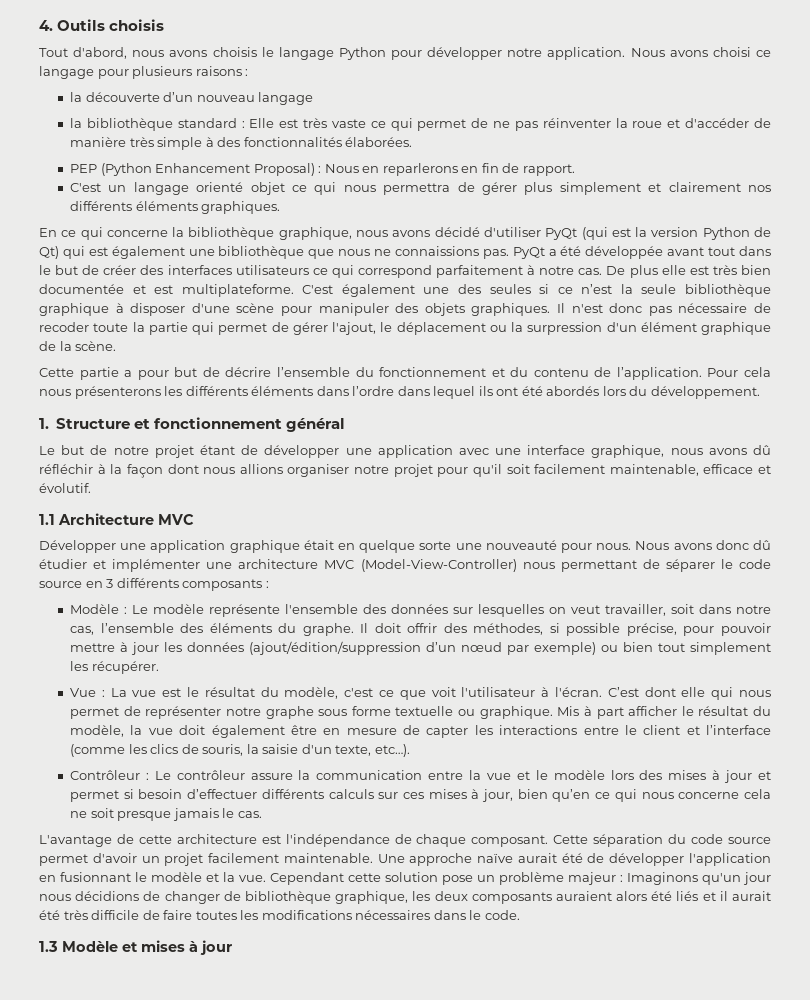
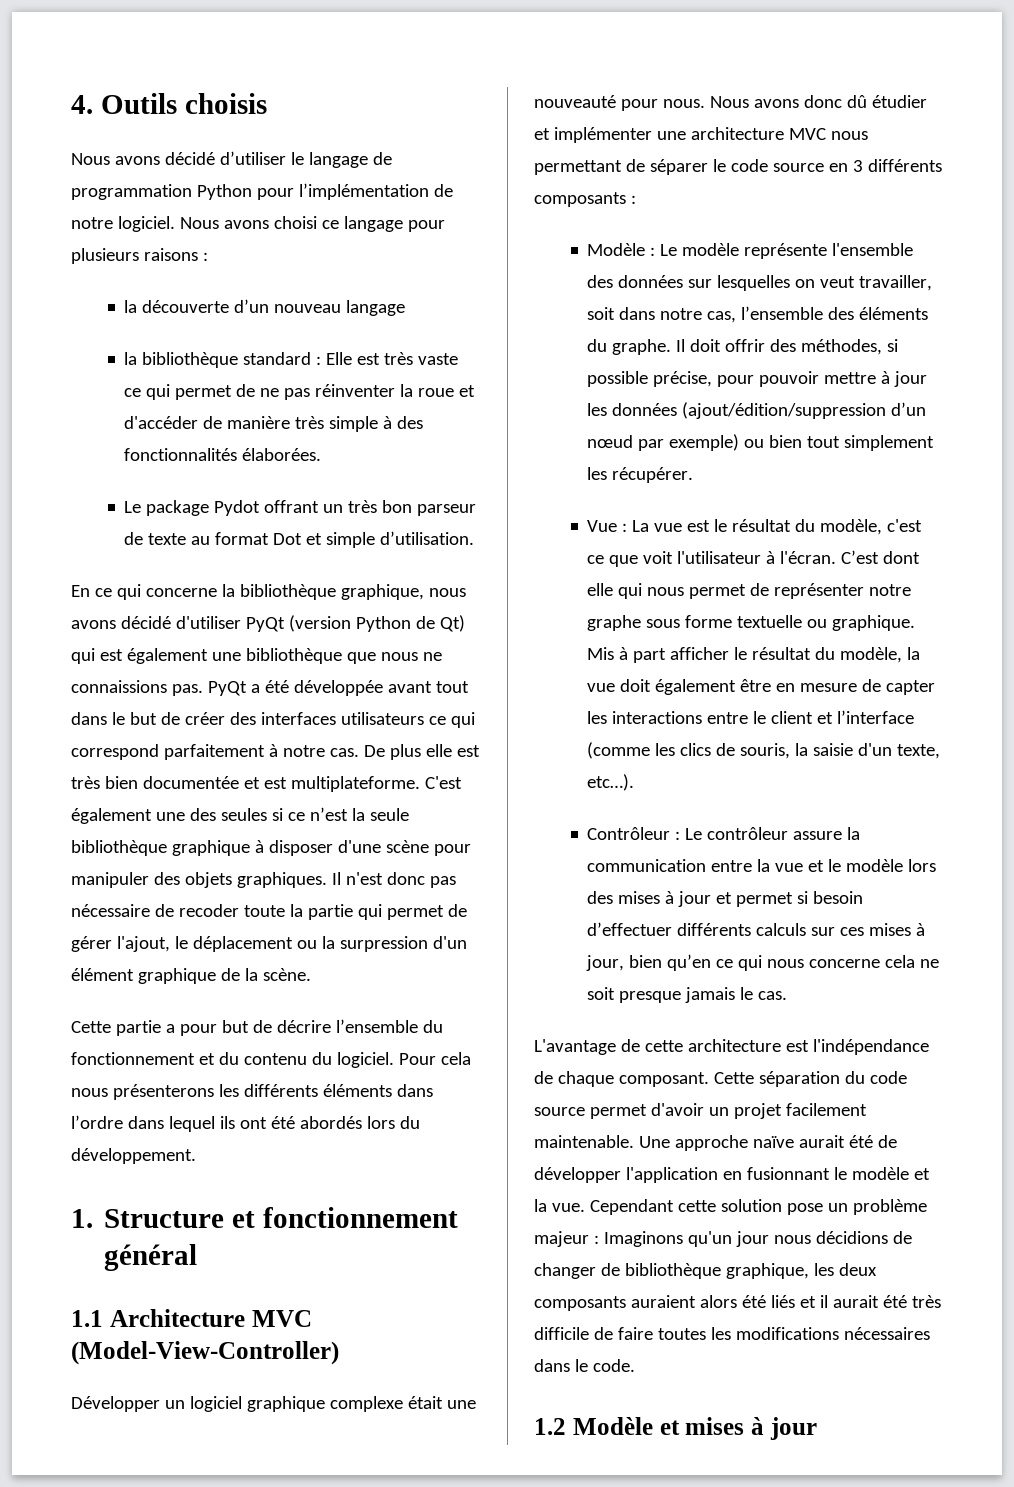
[39,47,626,60] Tout d'abord, nous avons choisis le langage Python pour développer notre application. -> [71,151,392,168] [71,183,453,200] [71,216,175,232] Nous avons décidé d’utiliser le langage de programmation Python pour l’implémentation de notre logiciel.
[70,163,575,176] [70,182,771,195] [70,201,281,214] PEP (Python Enhancement Proposal) : Nous en reparlerons en fin de rapport. // C'est un langage orienté objet ce qui nous permettra de gérer plus simplement et clairement nos différents éléments graphiques. -> [124,500,477,516] [124,531,475,548] Le package Pydot offrant un très bon parseur de texte au format Dot et simple d’utilisation.
[581,227,699,240] (qui est la version -> [288,615,351,632] (version
[594,367,702,380] de l’application. -> [311,1052,394,1068] du logiciel.
[39,445,771,458] [39,464,771,478] [39,483,91,493] // Le but de notre projet étant de développer une application avec une interface graphique, nous avons dû réfléchir à la façon dont nous allions organiser notre projet pour qu'il soit facilement maintenable, efficace et évolutif. -> (198, 1257) none
(194, 519) none -> [71,1341,339,1365] (Model-View-Controller)
[120,540,452,553] une application graphique était en quelque sorte -> [164,1396,443,1412] un logiciel graphique complexe était
[360,559,517,572] (Model-View-Controller) -> (826, 134) none
[39,941,58,952] 1.3 -> [534,1418,566,1435] 1.2

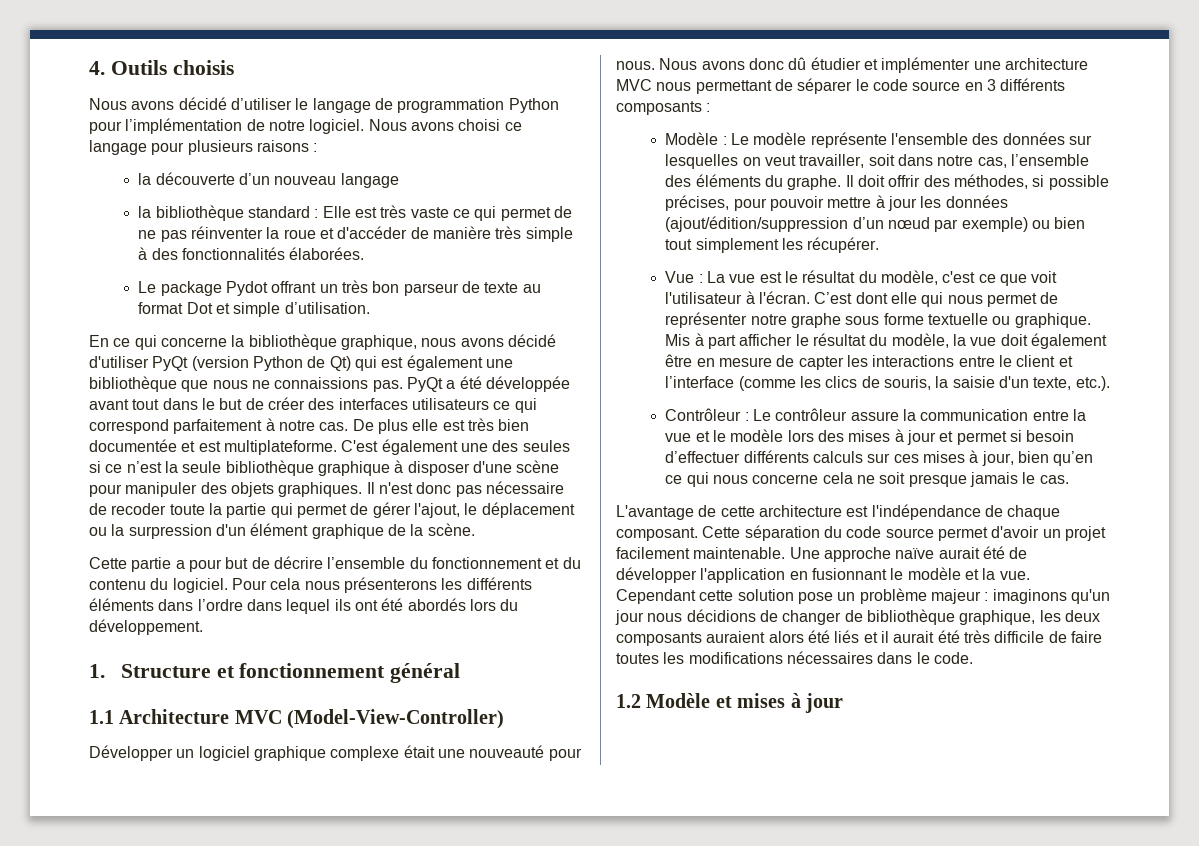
[653,371,713,387] précise, -> [665,195,730,211] précises,
[587,774,635,791] etc…). -> [1075,376,1110,391] etc.).
[603,1231,683,1247] Imaginons -> [992,589,1067,604] imaginons

